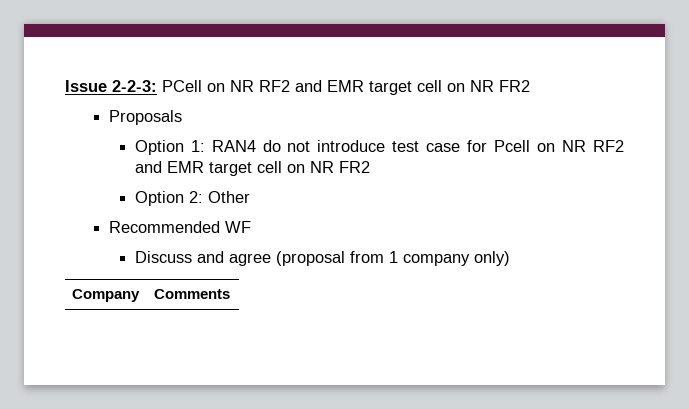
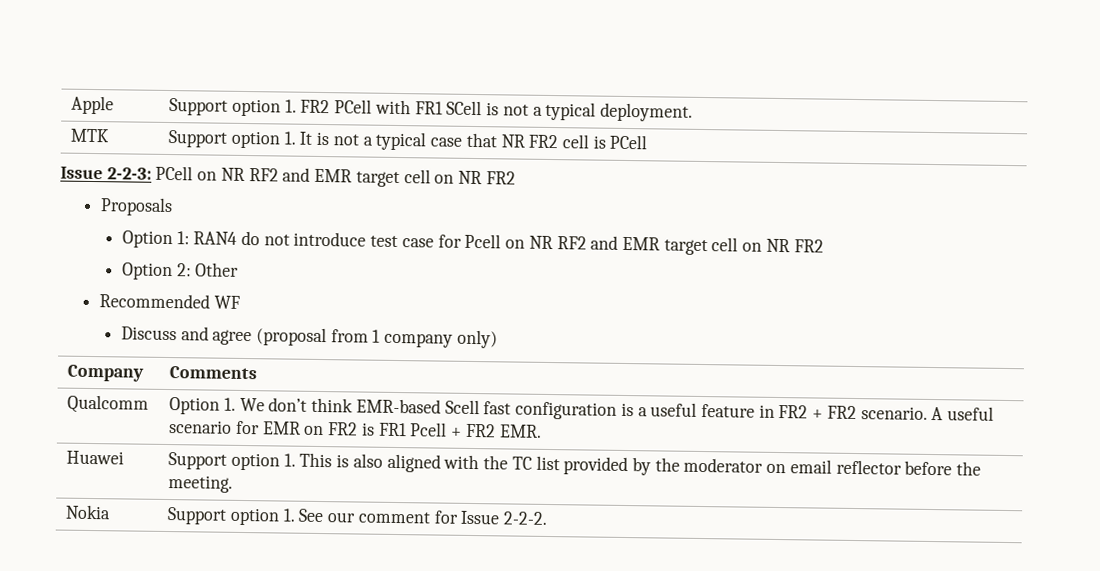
(65, 86) none -> [71,95,115,115] [169,98,693,122] [70,128,111,143] [168,129,648,151] Apple | Support option 1. FR2 PCell with FR1 SCell is not a typical deployment. // MTK | Support option 1. It is not a typical case that NR FR2 cell is PCell //
(231, 294) none -> [67,394,150,414] [169,397,995,421] [169,420,542,438] [66,450,125,465] [168,452,982,476] [168,475,234,493] [65,504,112,520] [167,507,549,526] // Qualcomm | Option 1. We don’t think EMR-based Scell fast configuration is a useful feature in FR2 + FR2 scenario. A useful scenario for EMR on FR2 is FR1 Pcell + FR2 EMR. // Huawei | Support option 1. This is also aligned with the TC list provided by the moderator on email reflector before the meeting. // Nokia | Support option 1. See our comment for Issue 2-2-2.

